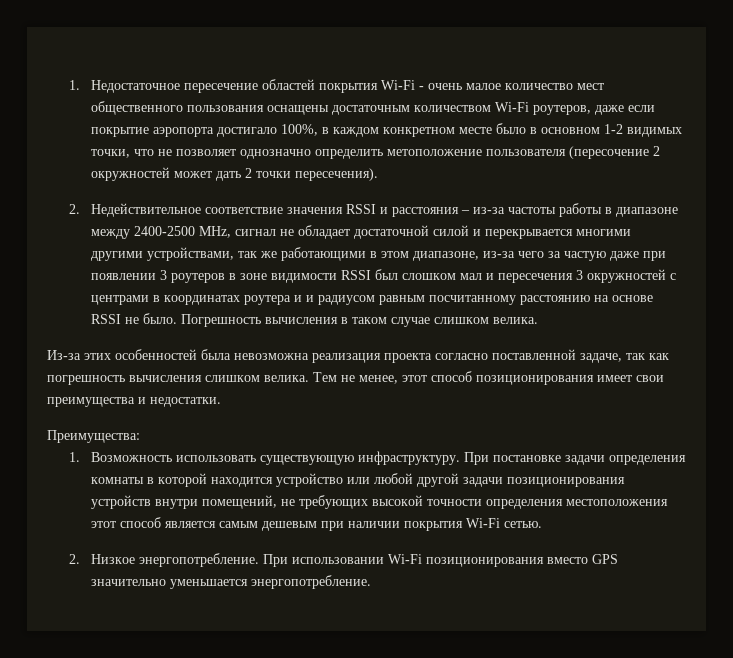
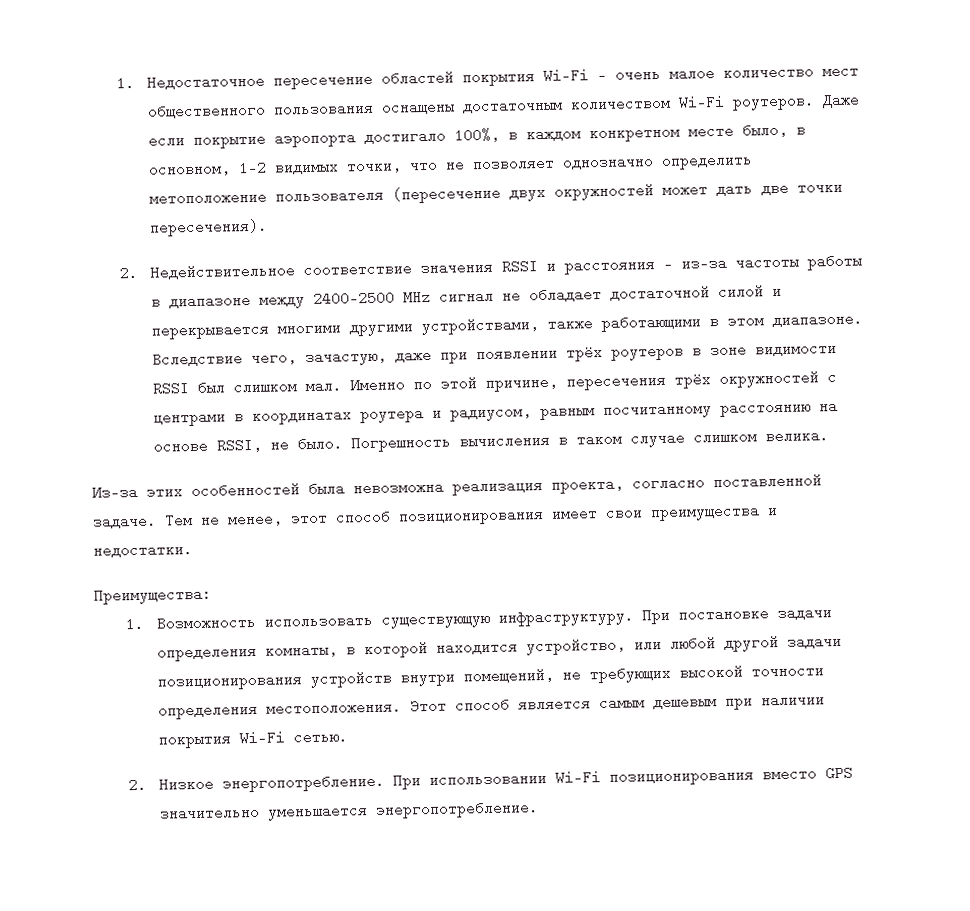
[533,105,625,115] роутеров, даже -> [732,90,861,111] роутеров. Даже
[496,123,601,134] было в основном -> [742,120,807,139] [148,159,232,178] было, в основном,
[569,146,661,159] (пересочение 2 -> [392,182,547,204] (пересечение двух
[245,168,253,178] 2 -> [761,178,790,197] две
[199,226,232,238] MHz, -> [403,289,432,305] MHz
[238,251,278,258] так же -> [547,314,594,332] также
[413,251,607,261] диапазоне, из-за чего за частую -> [772,309,864,329] [152,346,388,368] диапазоне. Вследствие чего, зачастую,
[160,270,168,280] 3 -> [566,346,604,362] трёх
[402,270,584,283] слошком мал и пересечения 3 -> [233,370,712,396] слишком мал. Именно по этой причине, пересечения трёх
[306,295,376,305] и радиусом -> [450,402,533,422] радиусом,
[91,314,122,324] RSSI -> [216,437,263,453] RSSI,
[384,353,432,363] проекта -> [551,474,624,494] проекта,
[580,353,669,363] [47,375,309,385] задаче, так как погрешность вычисления слишком велика. -> [92,511,157,530] задаче.
[91,477,145,484] комнаты -> [265,640,339,659] комнаты,
[276,473,344,487] устройство -> [526,635,627,656] устройство,
[566,499,669,506] [91,521,117,528] местоположения этот -> [266,696,448,717] местоположения. Этот

